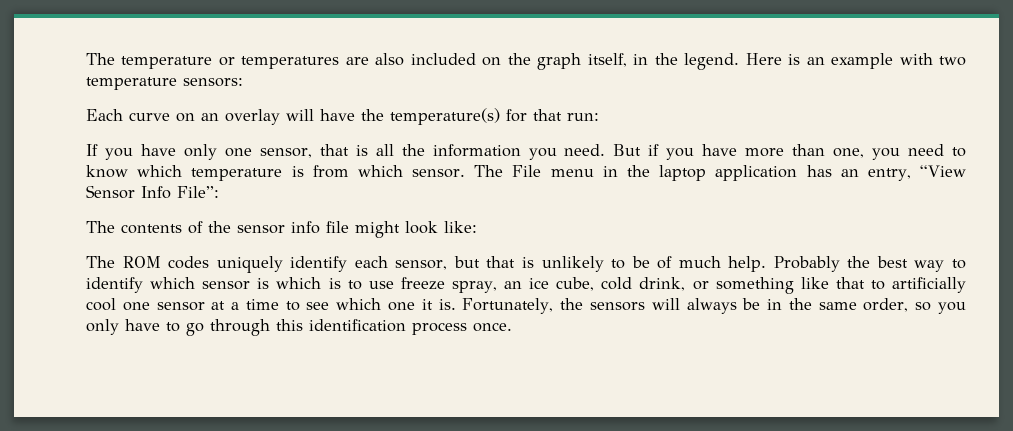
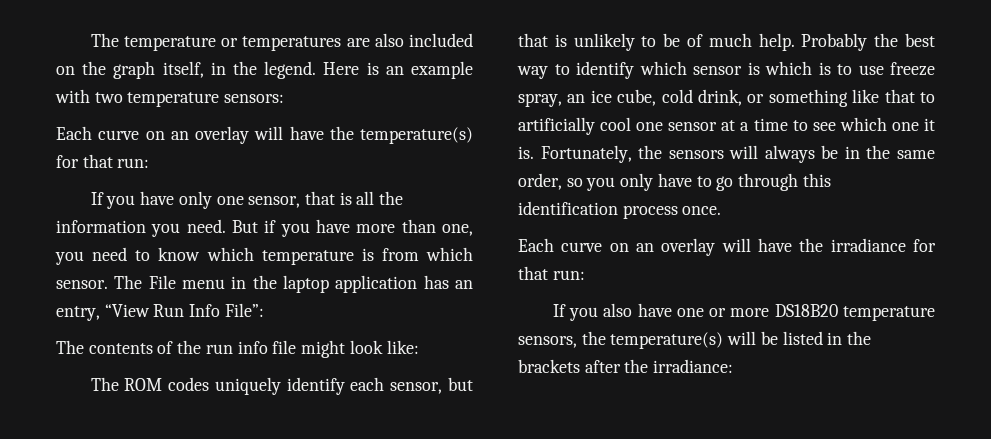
[86,185,135,199] Sensor -> [153,304,185,317] Run
[237,225,285,234] sensor -> [205,344,233,354] run
(512, 327) none -> [518,238,936,256] [518,266,585,280] [552,303,935,321] [518,331,872,349] [518,359,734,373] // Each curve on an overlay will have the irradiance for that run: // If you also have one or more DS18B20 temperature sensors, the temperature(s) will be listed in the brackets after the irradiance:

